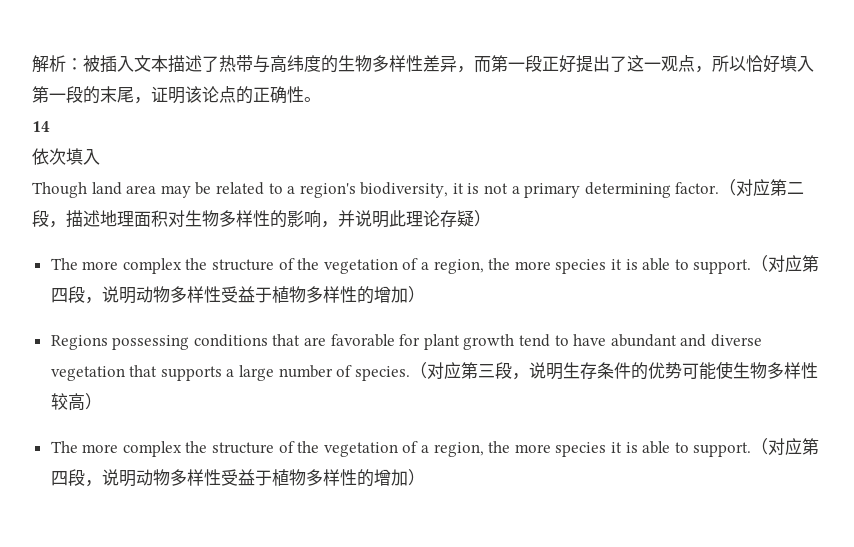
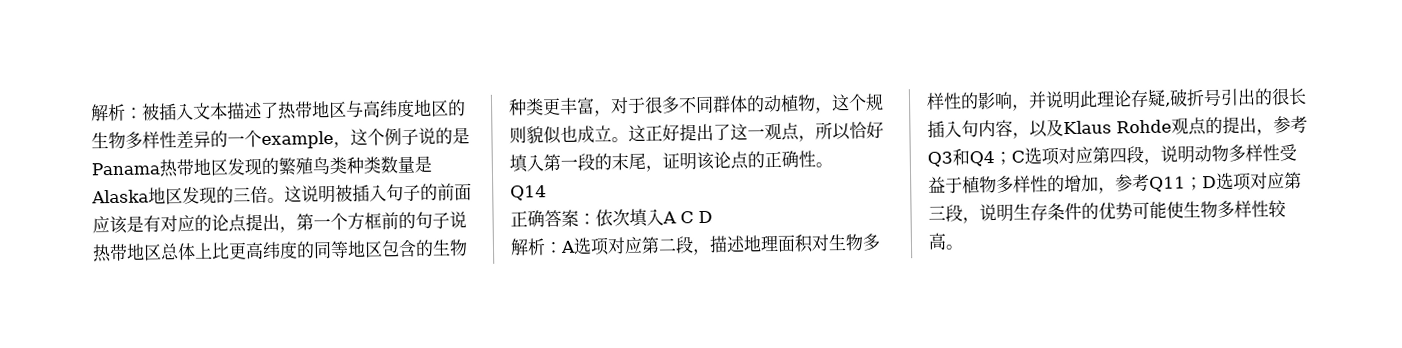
(253, 63) none -> [311,100,347,119] 地区
(321, 63) none -> [413,99,449,117] 地区
[457,55,542,73] ，而第一段 -> [210,127,470,149] [91,155,432,178] [91,183,472,205] [92,211,467,235] [92,239,468,263] [508,93,884,117] [509,124,646,145] 的一个example，这个例子说的是Panama热带地区发现的繁殖鸟类种类数量是Alaska地区发现的三倍。这说明被插入句子的前面应该是有对应的论点提出，第一个方框前的句子说热带地区总体上比更高纬度的同等地区包含的生物种类更丰富，对于很多不同群体的动植物，这个规则貌似也成立。这
[32,121,50,132] 14 // -> [510,185,547,201] [510,209,596,228] Q14 // 正确答案：
[32,179,737,198] // Though land area may be related to a region's biodiversity, it is not a primary determining factor.（ -> [662,210,713,224] [510,237,610,256] A C D // 解析：A选项
[474,210,491,227] [50,255,769,274] ） // The more complex the structure of the vegetation of a region, the more species it is able to support.（ -> [1165,87,1307,107] [927,115,1308,139] [927,147,1060,167] ,破折号引出的很长插入句内容，以及Klaus Rohde观点的提出，参考Q3和Q4；C选项
[407,286,425,303] [50,334,762,350] [50,362,427,381] ） // Regions possessing conditions that are favorable for plant growth tend to have abundant and diverse vegetation that supports a large number of species.（ -> [1098,172,1252,194] ，参考Q11；D选项
[84,393,102,410] [50,438,820,457] [50,469,425,487] ） // The more complex the structure of the vegetation of a region, the more species it is able to support.（对应第四段，说明动物多样性受益于植物多样性的增加） -> [945,244,964,250] 。

